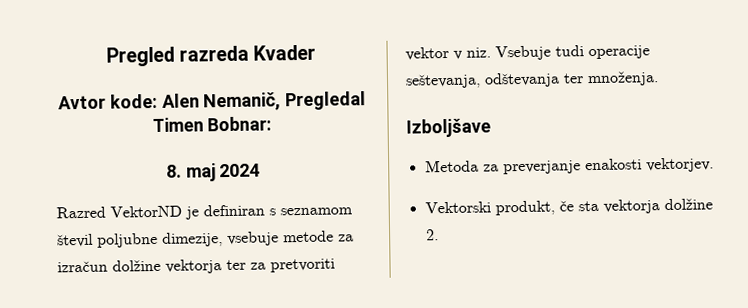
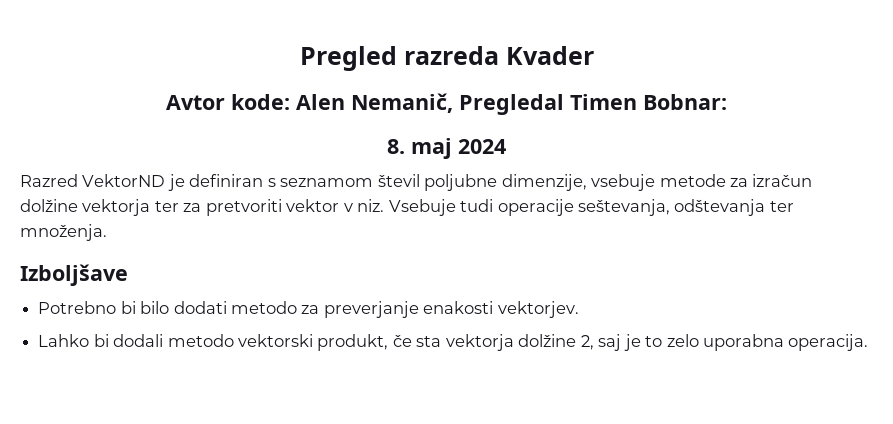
[162,232,223,247] dimezije, -> [501,174,587,191] dimenzije,
[424,159,479,173] Metoda -> [38,301,297,314] Potrebno bi bilo dodati metodo
[424,201,491,214] Vektorski -> [38,334,313,347] Lahko bi dodali metodo vektorski
[425,229,439,241] 2. -> [580,334,869,351] 2, saj je to zelo uporabna operacija.

